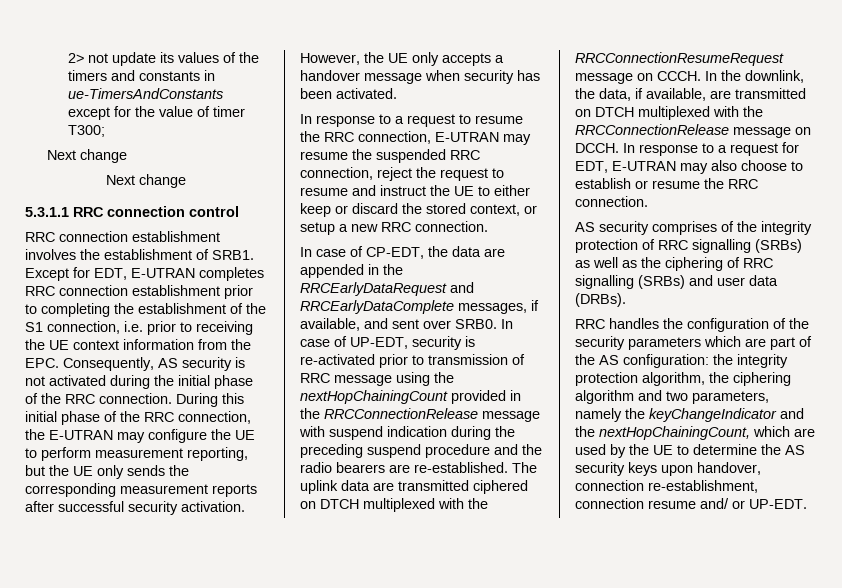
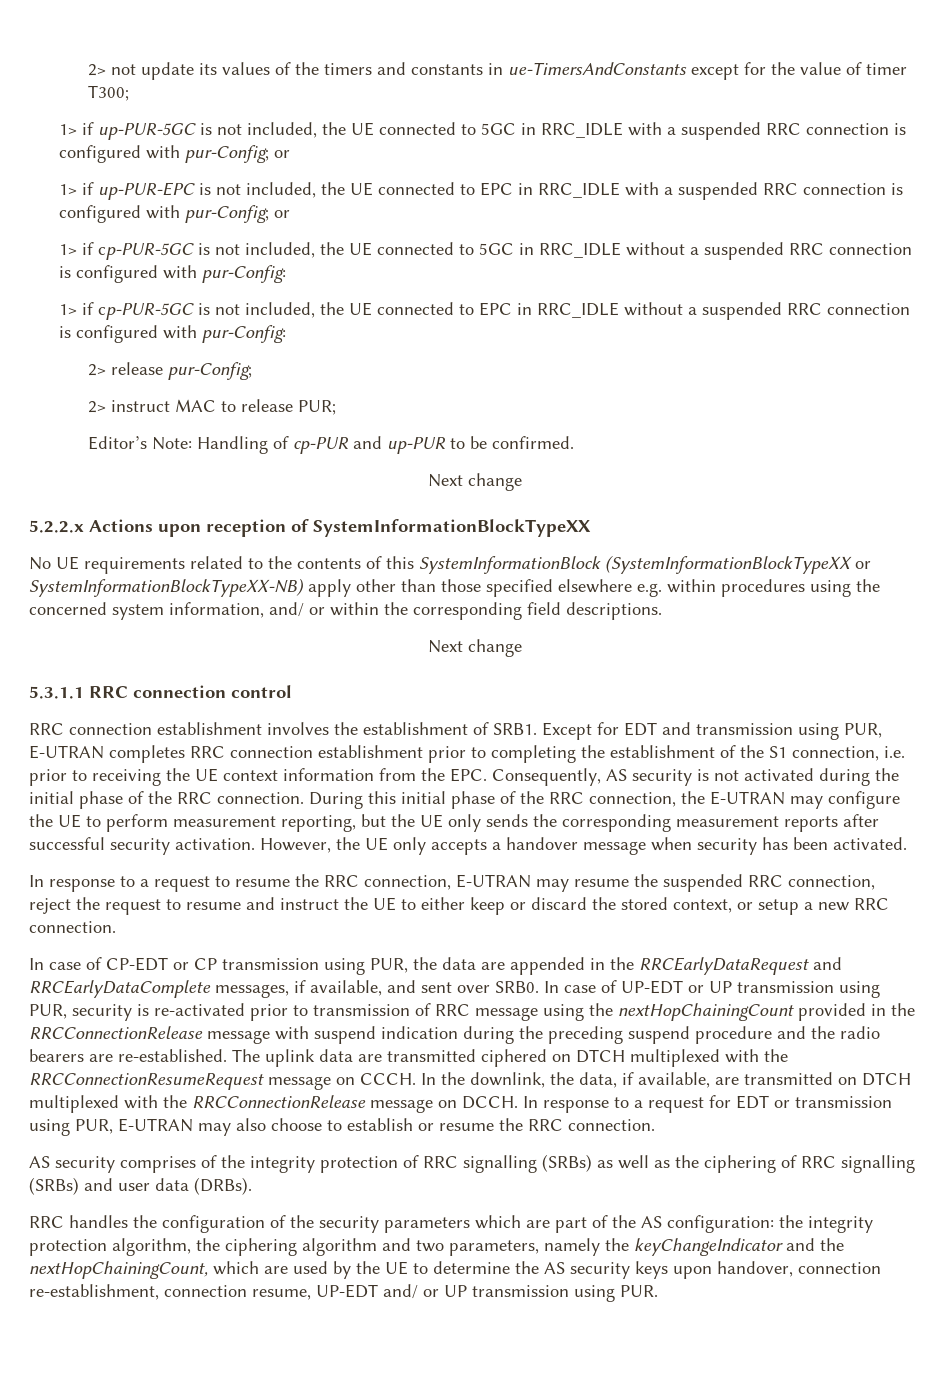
[46,149,127,163] Next change -> [58,122,906,140] [58,145,290,163] [58,182,903,200] [58,205,290,223] [58,242,912,260] [58,265,286,283] [58,302,910,320] [58,325,286,343] [88,362,253,380] [88,399,337,415] [88,436,575,454] [428,473,522,491] [29,519,591,537] [29,555,871,574] [29,578,880,597] [29,602,662,620] 1> if up-PUR-5GC is not included, the UE connected to 5GC in RRC_IDLE with a suspended RRC connection is configured with pur-Config; or // 1> if up-PUR-EPC is not included, the UE connected to EPC in RRC_IDLE with a suspended RRC connection is configured with pur-Config; or // 1> if cp-PUR-5GC is not included, the UE connected to 5GC in RRC_IDLE without a suspended RRC connection is configured with pur-Config: // 1> if cp-PUR-5GC is not included, the UE connected to EPC in RRC_IDLE without a suspended RRC connection is configured with pur-Config: // 2> release pur-Config; // 2> instruct MAC to release PUR; // Editor’s Note: Handling of cp-PUR and up-PUR to be confirmed. // Next change // 5.2.2.x Actions upon reception of SystemInformationBlockTypeXX // No UE requirements related to the contents of this SystemInformationBlock (SystemInformationBlockTypeXX or SystemInformationBlockTypeXX-NB) apply other than those specified elsewhere e.g. within procedures using the concerned system information, and/ or within the corresponding field descriptions.
[94,268,127,280] EDT, -> [624,722,882,740] EDT and transmission using PUR,
[366,247,424,259] CP-EDT, -> [106,957,408,975] CP-EDT or CP transmission using PUR,
[350,337,408,349] UP-EDT, -> [621,980,880,998] [29,1004,67,1019] UP-EDT or UP transmission using PUR,
[575,161,608,173] EDT, -> [736,1095,892,1109] [29,1119,113,1136] EDT or transmission using PUR,
[648,498,807,509] resume and/ or UP-EDT. -> [252,1284,658,1302] resume, UP-EDT and/ or UP transmission using PUR.

